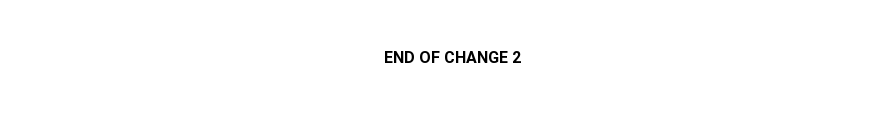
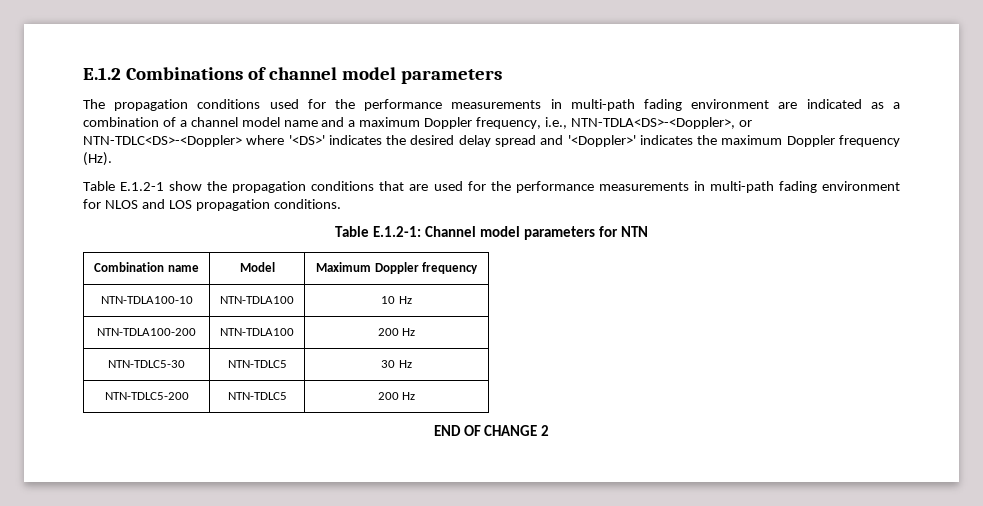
(383, 57) none -> [83,67,502,84] [83,99,901,111] [83,117,752,129] [83,135,901,147] [83,152,112,166] [83,181,900,193] [83,199,341,211] [335,226,648,240] [94,262,199,272] [239,262,275,272] [315,262,479,274] [100,296,193,304] [220,296,294,304] [381,296,412,304] [97,328,196,336] [220,328,294,336] [377,328,416,336] [108,360,185,368] [227,360,287,368] [381,360,412,368] [104,392,189,400] [227,392,287,400] [377,392,416,400] E.1.2 Combinations of channel model parameters // The propagation conditions used for the performance measurements in multi-path fading environment are indicated as a combination of a channel model name and a maximum Doppler frequency, i.e., NTN-TDLA<DS>-<Doppler>, or NTN-TDLC<DS>-<Doppler> where '<DS>' indicates the desired delay spread and '<Doppler>' indicates the maximum Doppler frequency (Hz). // Table E.1.2-1 show the propagation conditions that are used for the performance measurements in multi-path fading environment for NLOS and LOS propagation conditions. // Table E.1.2-1: Channel model parameters for NTN // Combination name | Model | Maximum Doppler frequency // NTN-TDLA100-10 | NTN-TDLA100 | 10 Hz // NTN-TDLA100-200 | NTN-TDLA100 | 200 Hz // NTN-TDLC5-30 | NTN-TDLC5 | 30 Hz // NTN-TDLC5-200 | NTN-TDLC5 | 200 Hz //

